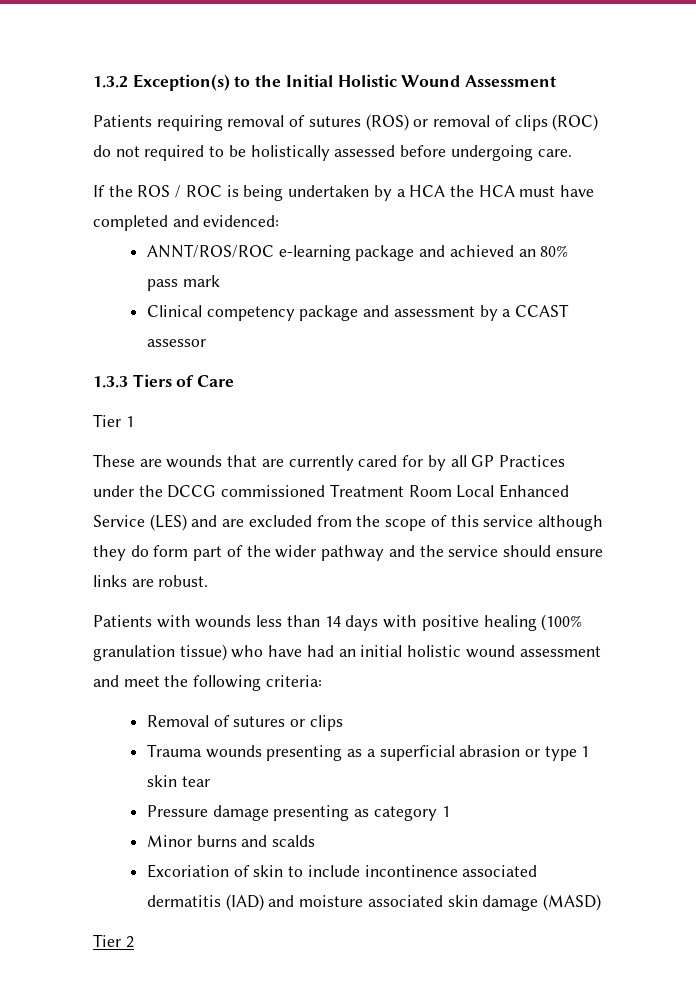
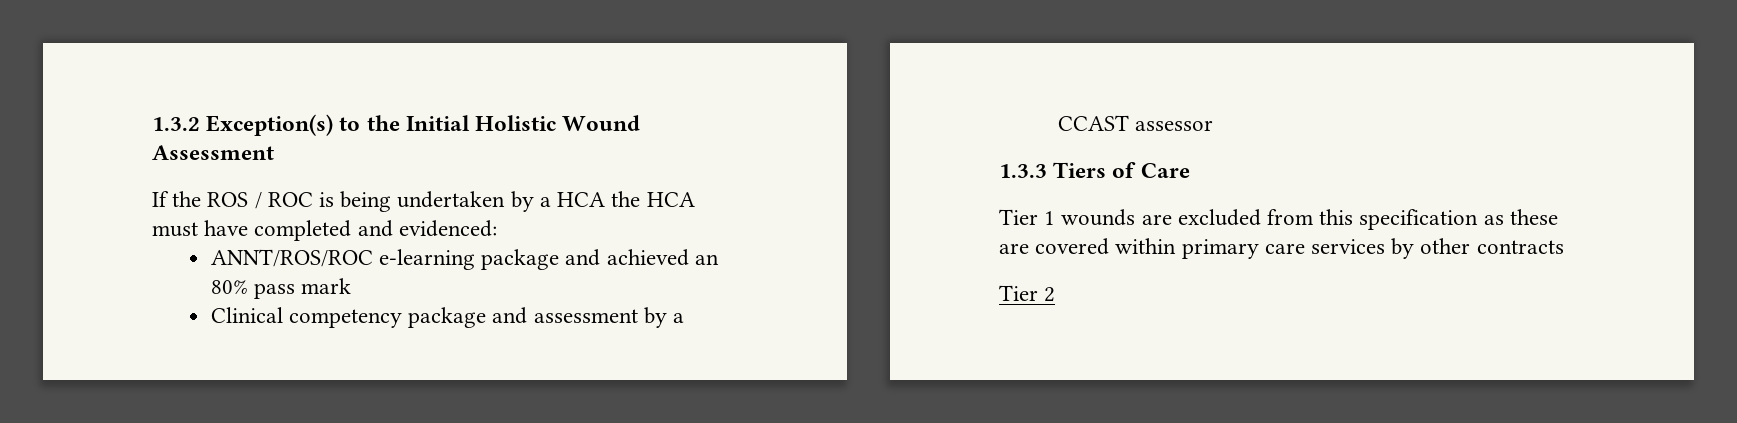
[93,114,599,131] [93,145,572,161] // Patients requiring removal of sutures (ROS) or removal of clips (ROC) do not required to be holistically assessed before undergoing care. -> (274, 152) none
[93,454,565,471] [93,484,570,498] [93,514,603,531] [93,545,603,561] [93,575,209,587] [93,614,583,631] [93,644,601,661] [93,675,322,691] [146,715,343,731] [146,744,590,761] [146,775,210,787] [146,805,450,821] [146,835,316,847] [146,864,538,878] [146,894,602,911] // These are wounds that are currently cared for by all GP Practices under the DCCG commissioned Treatment Room Local Enhanced Service (LES) and are excluded from the scope of this service although they do form part of the wider pathway and the service should ensure links are robust. // Patients with wounds less than 14 days with positive healing (100% granulation tissue) who have had an initial holistic wound assessment and meet the following criteria: // Removal of sutures or clips // Trauma wounds presenting as a superficial abrasion or type 1 skin tear // Pressure damage presenting as category 1 // Minor burns and scalds // Excoriation of skin to include incontinence associated dermatitis (IAD) and moisture associated skin damage (MASD) -> [1061,209,1558,230] [999,238,1564,259] wounds are excluded from this specification as these are covered within primary care services by other contracts

